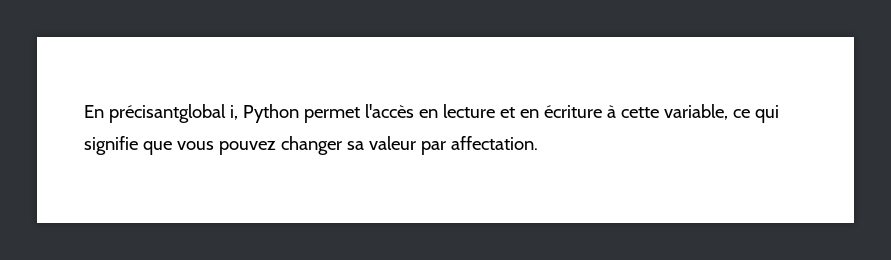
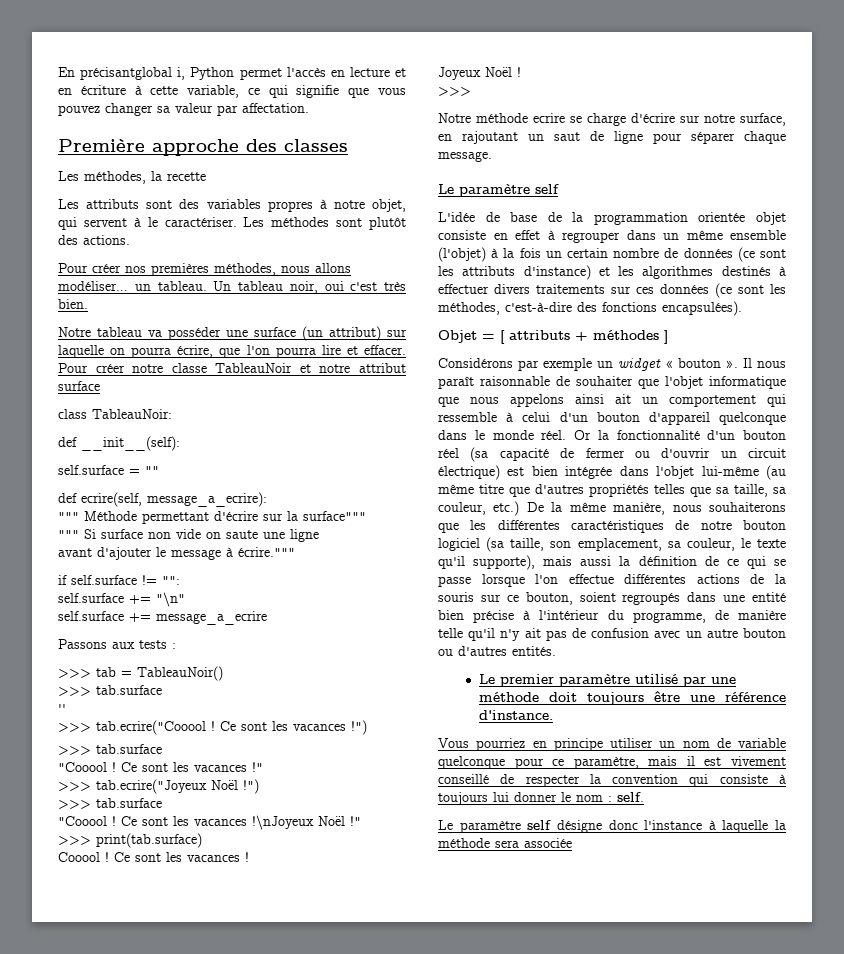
(538, 143) none -> [58,139,348,156] [58,171,206,184] [58,199,406,212] [58,217,406,230] [58,235,130,245] [58,263,351,276] [58,281,406,294] [58,299,88,309] [58,326,407,341] [58,345,406,358] [58,363,406,373] [58,381,100,391] [58,409,172,419] [58,436,180,451] [58,465,159,475] [58,492,267,507] [58,511,366,524] [58,529,319,542] [58,547,295,560] [58,575,180,585] [58,592,185,607] [58,611,267,625] [58,639,176,649] [58,666,223,681] [58,685,162,696] [58,704,66,713] [58,720,367,735] [58,744,162,755] [58,762,263,772] [58,779,259,794] [58,798,162,809] [58,815,361,830] [58,833,202,848] [58,852,249,862] [438,67,521,80] [438,87,471,96] [438,113,786,126] [438,131,786,144] [438,151,492,162] [438,184,559,197] [438,212,786,225] [438,230,786,243] [438,247,786,262] [438,265,786,280] [438,283,786,298] [438,301,742,316] [438,330,668,344] [438,358,786,371] [438,376,786,389] [438,394,786,407] [438,412,786,425] [438,430,786,440] [438,447,786,462] [438,465,786,480] [438,484,786,497] [438,501,786,516] [438,520,786,533] [438,537,786,552] [438,555,786,570] [438,574,786,587] [438,592,786,605] [438,610,786,623] [438,628,786,641] [438,646,556,656] [479,674,737,687] [479,691,786,705] [479,710,554,720] [438,738,786,751] [438,756,786,769] [438,774,786,787] [438,792,644,805] [438,820,786,833] [438,838,572,848] // Première approche des classes // Les méthodes, la recette // Les attributs sont des variables propres à notre objet, qui servent à le caractériser. Les méthodes sont plutôt des actions. // Pour créer nos premières méthodes, nous allons modéliser… un tableau. Un tableau noir, oui c'est très bien. // Notre tableau va posséder une surface (un attribut) sur laquelle on pourra écrire, que l'on pourra lire et effacer. Pour créer notre classe TableauNoir et notre attribut surface // class TableauNoir: // def __init__(self): // self.surface = "" // def ecrire(self, message_a_ecrire): // """ Méthode permettant d'écrire sur la surface""" // """ Si surface non vide on saute une ligne // avant d'ajouter le message à écrire.""" // if self.surface != "": // self.surface += "\n" // self.surface += message_a_ecrire // Passons aux tests : // >>> tab = TableauNoir() // >>> tab.surface // '' // >>> tab.ecrire("Cooool ! Ce sont les vacances !") // >>> tab.surface // "Cooool ! Ce sont les vacances !" // >>> tab.ecrire("Joyeux Noël !") // >>> tab.surface // "Cooool ! Ce sont les vacances !\nJoyeux Noël !" // >>> print(tab.surface) // Cooool ! Ce sont les vacances ! // Joyeux Noël ! // >>> // Notre méthode ecrire se charge d'écrire sur notre surface, en rajoutant un saut de ligne pour séparer chaque message. // Le paramètre self // L'idée de base de la programmation orientée objet consiste en effet à regrouper dans un même ensemble (l'objet) à la fois un certain nombre de données (ce sont les attributs d'instance) et les algorithmes destinés à effectuer divers traitements sur ces données (ce sont les méthodes, c'est-à-dire des fonctions encapsulées). // Objet = [ attributs + méthodes ] // Considérons par exemple un widget « bouton ». Il nous paraît raisonnable de souhaiter que l'objet informatique que nous appelons ainsi ait un comportement qui ressemble à celui d'un bouton d'appareil quelconque dans le monde réel. Or la fonctionnalité d'un bouton réel (sa capacité de fermer ou d'ouvrir un circuit électrique) est bien intégrée dans l'objet lui-même (au même titre que d'autres propriétés telles que sa taille, sa couleur, etc.) De la même manière, nous souhaiterons que les différentes caractéristiques de notre bouton logiciel (sa taille, son emplacement, sa couleur, le texte qu'il supporte), mais aussi la définition de ce qui se passe lorsque l'on effectue différentes actions de la souris sur ce bouton, soient regroupés dans une entité bien précise à l'intérieur du programme, de manière telle qu'il n'y ait pas de confusion avec un autre bouton ou d'autres entités. // Le premier paramètre utilisé par une méthode doit toujours être une référence d'instance. // Vous pourriez en principe utiliser un nom de variable quelconque pour ce paramètre, mais il est vivement conseillé de respecter la convention qui consiste à toujours lui donner le nom : self. // Le paramètre self désigne donc l'instance à laquelle la méthode sera associée

